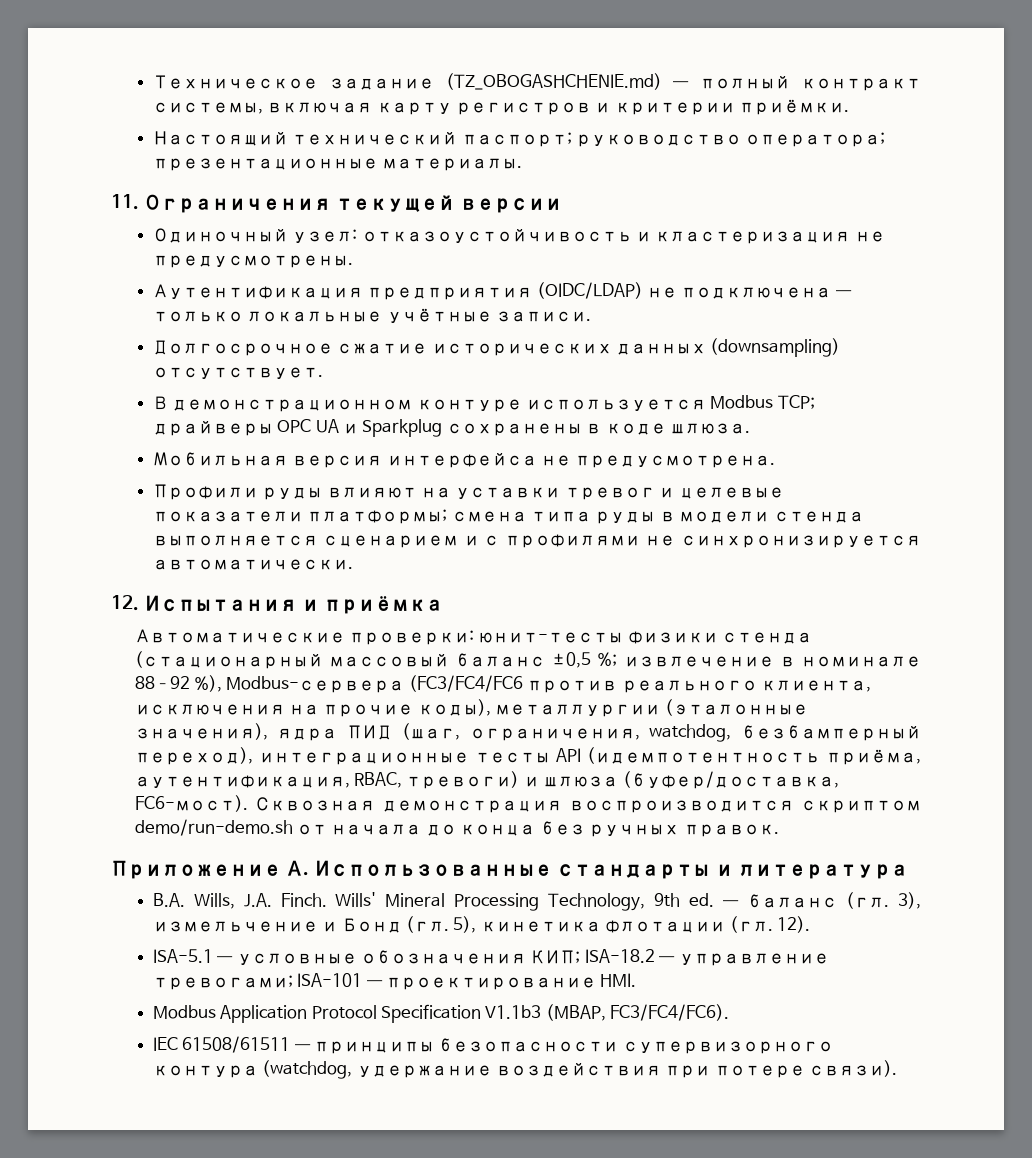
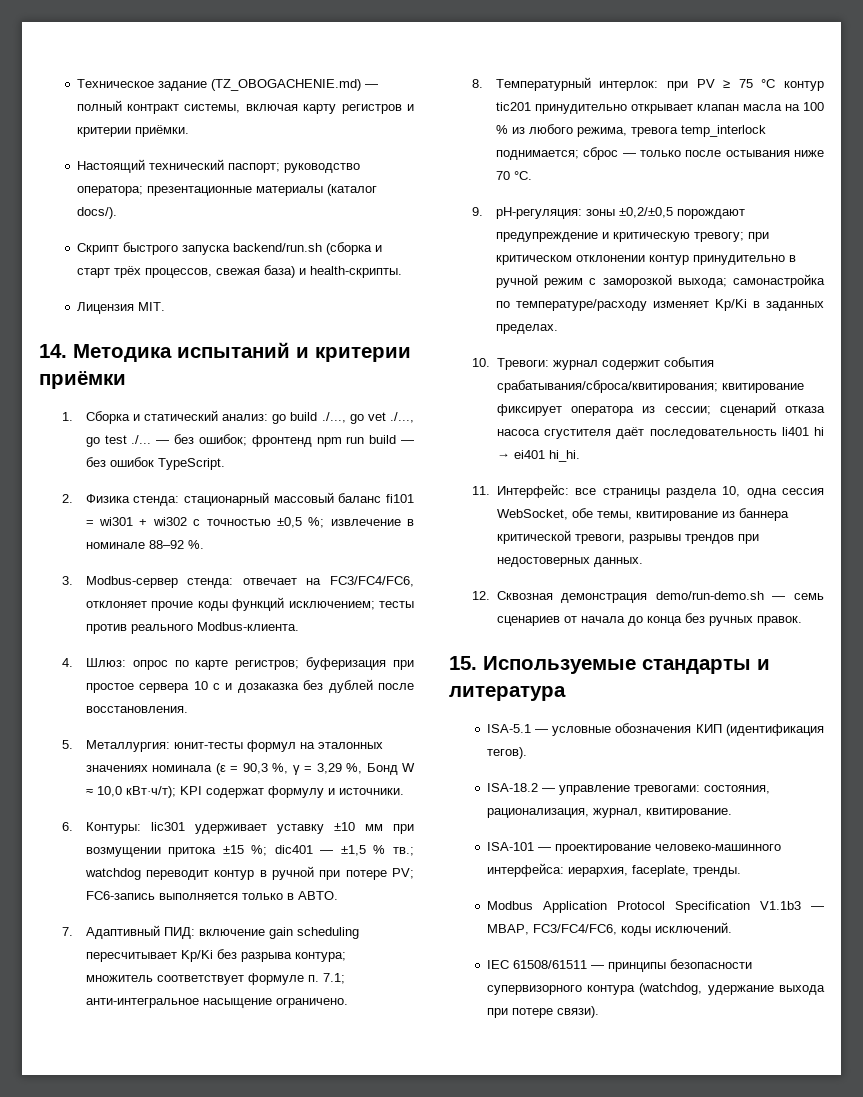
[445,73,662,90] (TZ_OBOGASHCHENIE.md) -> [210,79,361,91] (TZ_OBOGACHENIE.md)
[382,158,523,171] [111,194,563,213] [152,228,885,244] [152,255,353,268] [152,282,852,300] [152,308,592,324] [152,338,841,357] [152,367,323,380] [152,395,815,412] [152,419,751,437] [152,452,776,468] [152,484,784,500] [152,509,864,524] [152,534,921,548] [152,559,353,570] [111,595,444,614] [134,629,813,645] [134,651,545,669] материалы. // 11. Ограничения текущей версии // Одиночный узел: отказоустойчивость и кластеризация не предусмотрены. // Аутентификация предприятия (OIDC/LDAP) не подключена — только локальные учётные записи. // Долгосрочное сжатие исторических данных (downsampling) отсутствует. // В демонстрационном контуре используется Modbus TCP; драйверы OPC UA и Sparkplug сохранены в коде шлюза. // Мобильная версия интерфейса не предусмотрена. // Профили руды влияют на уставки тревог и целевые показатели платформы; смена типа руды в модели стенда выполняется сценарием и с профилями не синхронизируется автоматически. // 12. Испытания и приёмка // Автоматические проверки: юнит-тесты физики стенда (стационарный массовый баланс -> [255,184,377,196] [76,207,117,219] [76,242,382,255] [76,265,402,278] [76,302,165,314] [39,342,411,362] [39,371,126,389] [62,410,414,424] [85,434,414,447] [85,457,225,470] [62,492,414,506] [85,517,271,526] материалы (каталог docs/). // Скрипт быстрого запуска backend/run.sh (сборка и старт трёх процессов, свежая база) и health-скрипты. // Лицензия MIT. // 14. Методика испытаний и критерии приёмки // 1. Сборка и статический анализ: go build ./..., go vet ./..., go test ./... — без ошибок; фронтенд npm run build — без ошибок TypeScript. // 2. Физика стенда: стационарный массовый баланс fi101 = wi301 + wi302 с точностью
[193,675,872,693] [134,699,808,717] [134,723,921,742] [134,747,922,765] [134,771,839,789] [134,795,921,813] [134,819,293,836] %), Modbus-сервера (FC3/FC4/FC6 против реального клиента, исключения на прочие коды), металлургии (эталонные значения), ядра ПИД (шаг, ограничения, watchdog, безбамперный переход), интеграционные тесты API (идемпотентность приёма, аутентификация, RBAC, тревоги) и шлюза (буфер/доставка, FC6-мост). Сквозная демонстрация воспроизводится скриптом demo/run-demo.sh -> [187,540,204,549] [62,576,415,588] [85,597,414,611] [85,622,299,634] [62,657,415,670] [85,679,415,693] [85,706,188,713] [62,740,383,752] [85,763,415,775] [85,786,404,798] [62,822,414,834] [85,845,415,857] [84,866,414,880] [85,891,338,900] [62,925,359,939] [85,949,346,962] [85,973,345,985] [85,998,348,1008] [472,77,824,91] [495,102,824,114] [495,124,766,137] [495,147,824,160] [495,171,532,180] [472,207,745,219] [495,232,769,242] [495,255,796,265] [495,274,825,288] [495,299,824,311] [495,324,558,334] [472,357,714,370] [496,380,804,393] [496,402,825,416] [496,427,824,439] [496,450,580,462] [472,484,824,498] [496,508,789,521] [496,530,759,544] [496,557,643,567] [472,591,824,603] [496,616,560,626] %. // 3. Modbus-сервер стенда: отвечает на FC3/FC4/FC6, отклоняет прочие коды функций исключением; тесты против реального Modbus-клиента. // 4. Шлюз: опрос по карте регистров; буферизация при простое сервера 10 с и дозаказка без дублей после восстановления. // 5. Металлургия: юнит-тесты формул на эталонных значениях номинала (ε = 90,3 %, γ = 3,29 %, Бонд W ≈ 10,0 кВт·ч/т); KPI содержат формулу и источники. // 6. Контуры: lic301 удерживает уставку ±10 мм при возмущении притока ±15 %; dic401 — ±1,5 % тв.; watchdog переводит контур в ручной при потере PV; FC6-запись выполняется только в АВТО. // 7. Адаптивный ПИД: включение gain scheduling пересчитывает Kp/Ki без разрыва контура; множитель соответствует формуле п. 7.1; анти-интегральное насыщение ограничено. // 8. Температурный интерлок: при PV ≥ 75 °C контур tic201 принудительно открывает клапан масла на 100 % из любого режима, тревога temp_interlock поднимается; сброс — только после остывания ниже 70 °C. // 9. pH-регуляция: зоны ±0,2/±0,5 порождают предупреждение и критическую тревогу; при критическом отклонении контур принудительно в ручной режим с заморозкой выхода; самонастройка по температуре/расходу изменяет Kp/Ki в заданных пределах. // 10. Тревоги: журнал содержит события срабатывания/сброса/квитирования; квитирование фиксирует оператора из сессии; сценарий отказа насоса сгустителя даёт последовательность li401 hi → ei401 hi_hi. // 11. Интерфейс: все страницы раздела 10, одна сессия WebSocket, обе темы, квитирование из баннера критической тревоги, разрывы трендов при недостоверных данных. // 12. Сквозная демонстрация demo/run-demo.sh — семь сценариев
[111,860,553,879] Приложение А. Использованные -> [449,656,636,674] 15. Используемые
[152,892,921,911] [152,916,811,933] [152,949,829,966] [152,973,637,990] B.A. Wills, J.A. Finch. Wills' Mineral Processing Technology, 9th ed. — баланс (гл. 3), измельчение и Бонд (гл. 5), кинетика флотации (гл. 12). // ISA-5.1 — условные обозначения КИП; ISA-18.2 — управление тревогами; ISA-101 — проектирование HMI. -> [486,723,824,736] [486,747,527,759] [486,783,770,795] [486,808,732,818] [486,842,781,854] [486,863,741,877] ISA-5.1 — условные обозначения КИП (идентификация тегов). // ISA-18.2 — управление тревогами: состояния, рационализация, журнал, квитирование. // ISA-101 — проектирование человеко-машинного интерфейса: иерархия, faceplate, тренды.
[545,1004,730,1021] (MBAP, FC3/FC4/FC6). -> [811,906,824,910] [486,922,732,936] — MBAP, FC3/FC4/FC6, коды исключений.
[496,1063,662,1077] воздействия -> [779,985,825,995] выхода

